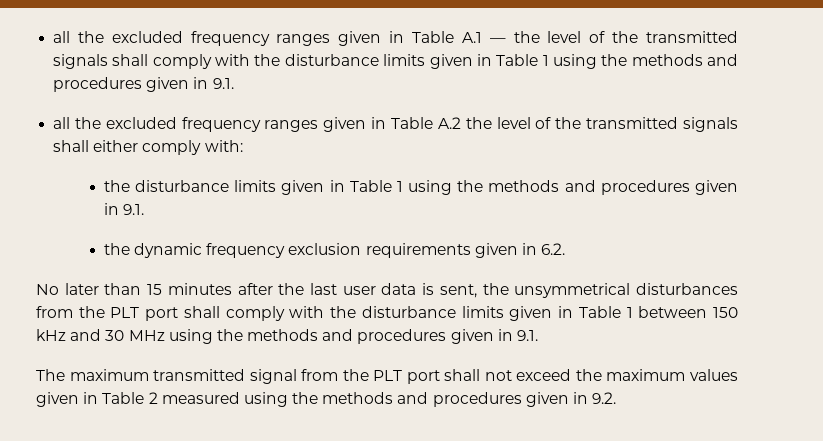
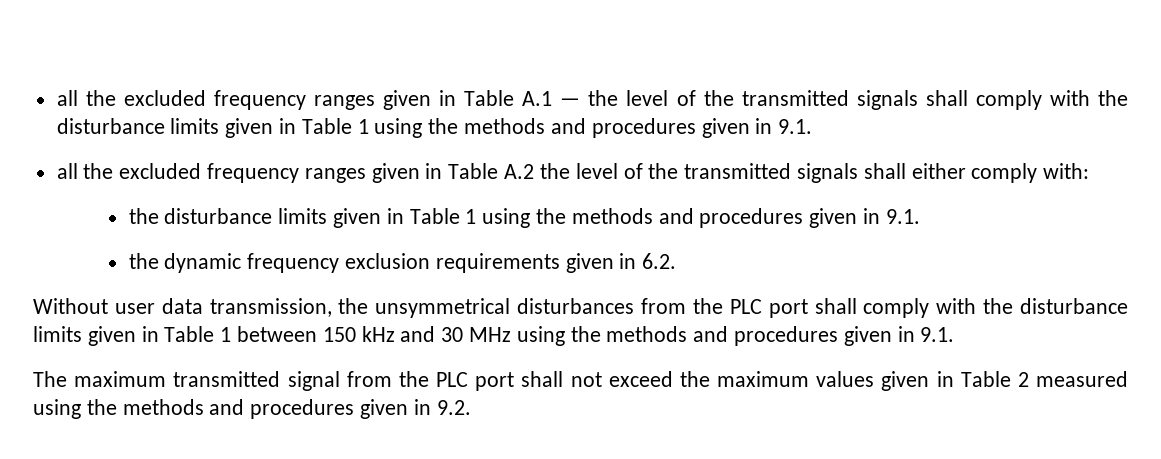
[36,283,477,298] No later than 15 minutes after the last user data is sent, -> [33,298,332,317] Without user data transmission,
[110,307,140,318] PLT -> [729,299,762,314] PLC
[373,370,403,381] PLT -> [436,372,469,387] PLC

